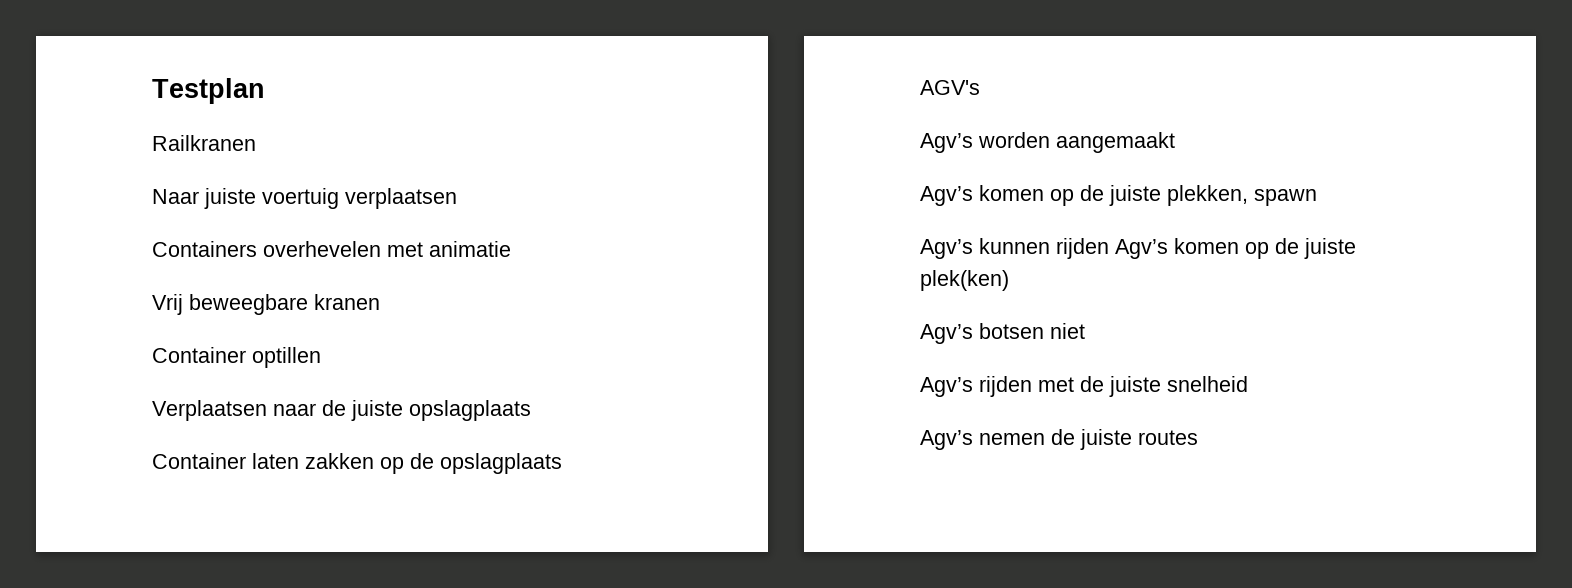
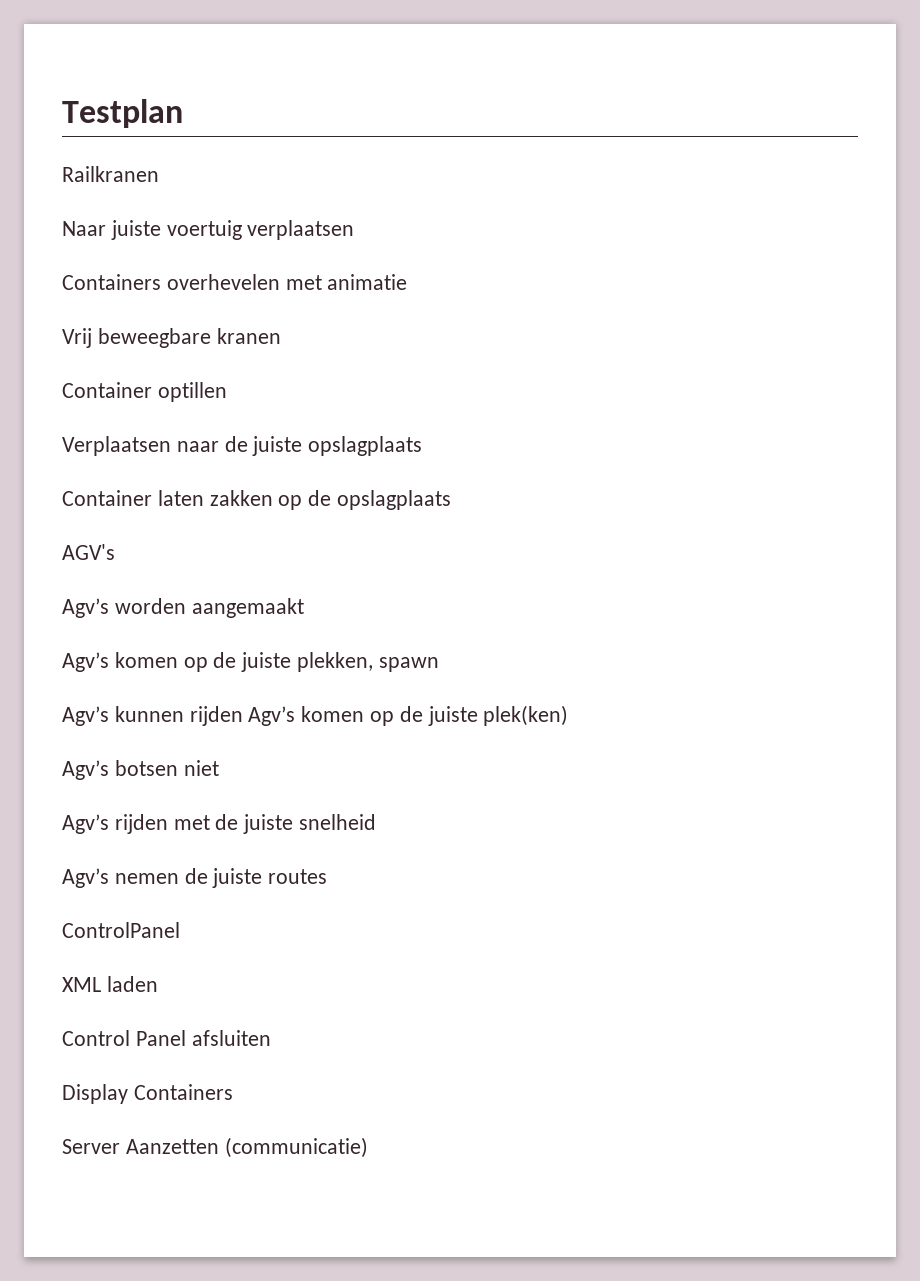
(1198, 437) none -> [62,922,180,938] [62,976,158,992] [62,1030,271,1046] [62,1084,233,1104] [62,1137,368,1158] // ControlPanel // XML laden // Control Panel afsluiten // Display Containers // Server Aanzetten (communicatie)

